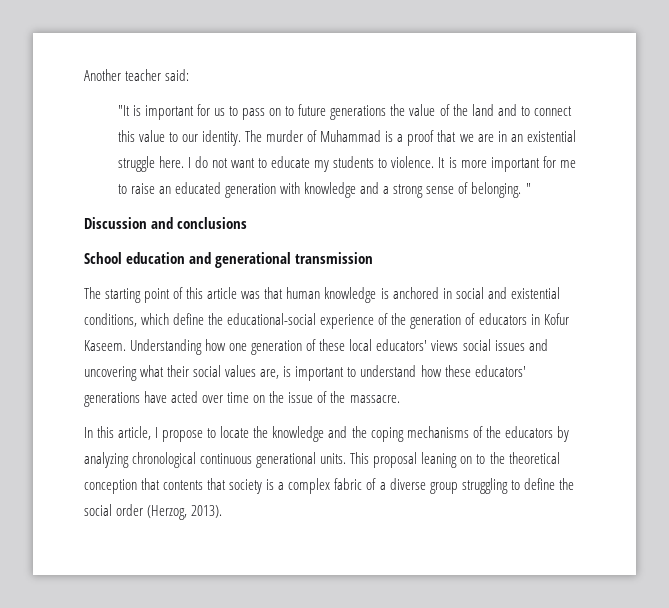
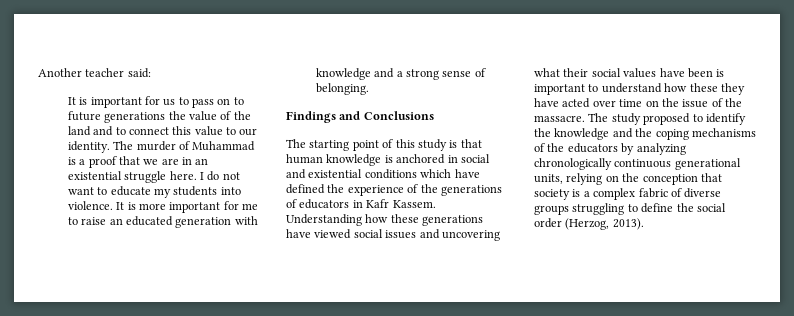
[117,105,130,116] "It -> [67,97,76,105] It
[378,158,388,168] to -> [220,187,241,195] into
[525,183,531,194] [84,217,248,229] [84,252,374,268] " // Discussion and conclusions // School education and generational transmission -> [286,111,434,123] // Findings and Conclusions
[207,287,261,299] article was -> [417,139,458,151] study is
[84,313,317,327] conditions, which define the educational-social -> [364,169,480,179] [286,184,345,194] conditions which have defined the
[410,314,462,329] generation -> [440,185,502,196] generations
[543,313,569,325] [84,339,459,355] Kofur Kaseem. Understanding how one generation of these local educators' views -> [366,199,436,208] [286,214,484,226] [286,229,352,239] Kafr Kassem. Understanding how these generations have viewed
[260,369,280,379] are, -> [659,68,713,78] have been
[474,365,526,377] [84,392,140,407] educators' generations -> [720,83,745,95] they
[84,426,250,442] // In this article, I propose to locate -> [588,113,746,125] The study proposed to identify
[132,452,197,468] chronological -> [534,158,612,170] chronologically
[320,452,560,468] [84,478,204,494] units. This proposal leaning on to the theoretical conception that contents -> [534,173,698,185] units, relying on the conception
[379,478,458,494] a diverse group -> [684,188,722,198] [534,205,569,215] diverse groups

